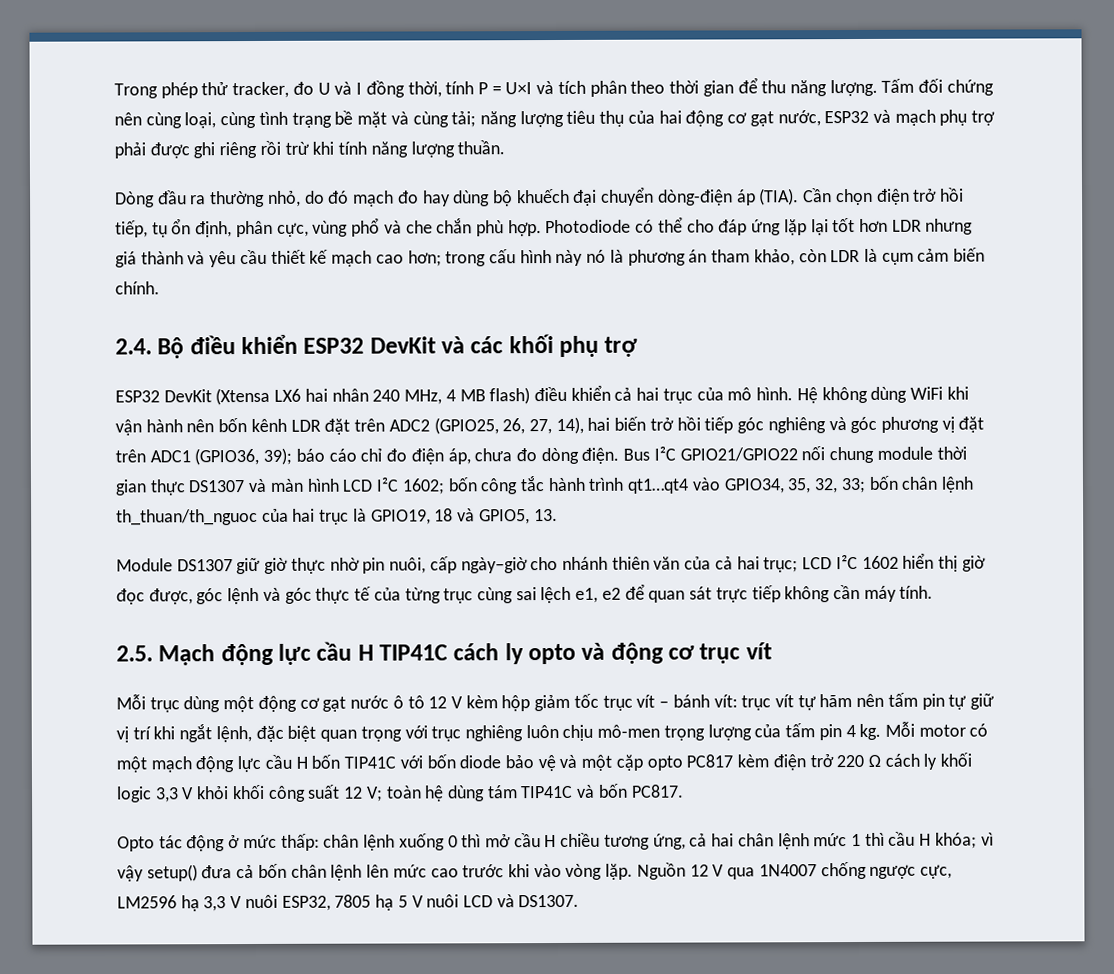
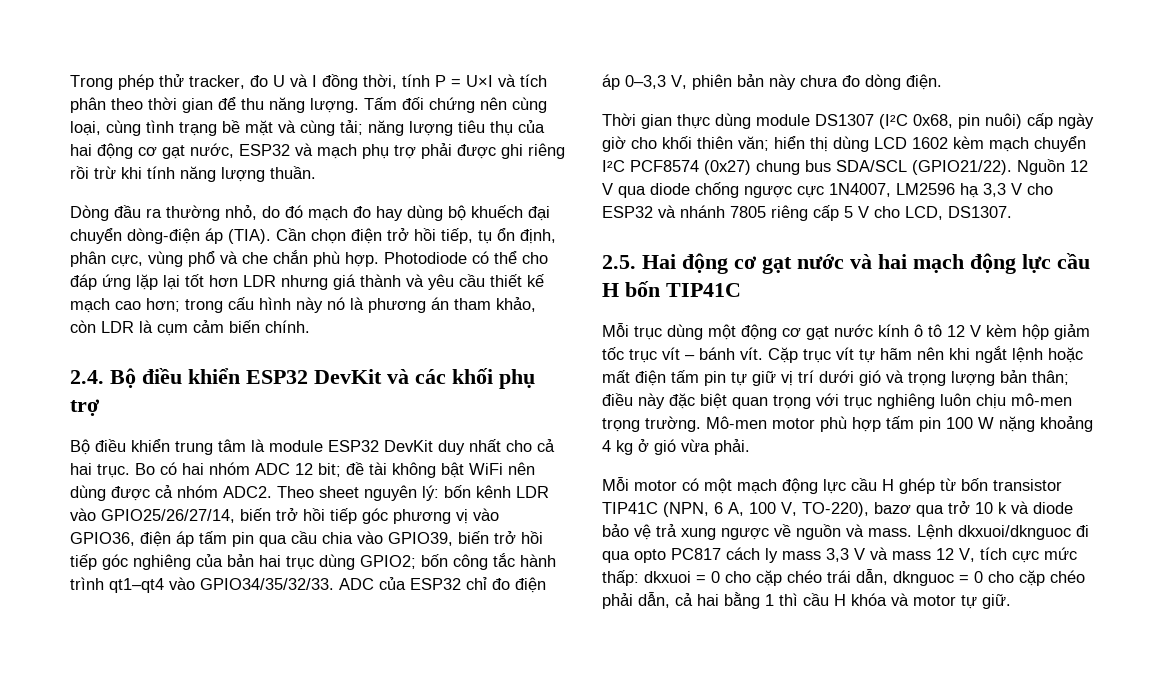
[115,384,969,406] [115,416,611,436] ESP32 DevKit (Xtensa LX6 hai nhân 240 MHz, 4 MB flash) điều khiển cả hai trục của mô hình. Hệ không dùng WiFi khi vận hành nên bốn kênh LDR đặt trên ADC2 (GPIO25, 26, 27, 14), hai -> [70,439,555,455] [70,462,535,478] [70,485,549,501] [70,508,499,524] [70,531,453,547] Bộ điều khiển trung tâm là module ESP32 DevKit duy nhất cho cả hai trục. Bo có hai nhóm ADC 12 bit; đề tài không bật WiFi nên dùng được cả nhóm ADC2. Theo sheet nguyên lý: bốn kênh LDR vào GPIO25/26/27/14, biến trở hồi tiếp góc phương vị vào GPIO36, điện áp tấm pin qua cầu chia vào GPIO39,
[828,416,985,434] [115,445,967,466] [115,476,445,496] và góc phương vị đặt trên ADC1 (GPIO36, 39); báo cáo chỉ đo điện áp, chưa đo dòng điện. Bus I²C GPIO21/GPIO22 nối chung module thời gian thực DS1307 và màn hình LCD I²C 1602; -> [196,554,416,570] của bản hai trục dùng GPIO2;
[627,475,974,494] [116,508,558,526] [116,552,986,575] [116,583,934,605] [116,641,772,666] qt1…qt4 vào GPIO34, 35, 32, 33; bốn chân lệnh th_thuan/th_nguoc của hai trục là GPIO19, 18 và GPIO5, 13. // Module DS1307 giữ giờ thực nhờ pin nuôi, cấp ngày–giờ cho nhánh thiên văn của cả hai trục; LCD I²C 1602 hiển thị giờ đọc được, góc lệnh và góc thực tế của từng trục cùng sai lệch e1, e2 để quan sát trực tiếp không cần máy tính. // 2.5. Mạch động lực cầu H TIP41C cách ly opto và động cơ trục vít -> [109,577,546,593] [602,74,942,90] [602,113,1094,129] [602,136,1086,152] [602,159,1088,175] [602,182,1053,198] [602,205,1012,221] [602,253,1090,274] [602,281,741,297] qt1–qt4 vào GPIO34/35/32/33. ADC của ESP32 chỉ đo điện áp 0–3,3 V, phiên bản này chưa đo dòng điện. // Thời gian thực dùng module DS1307 (I²C 0x68, pin nuôi) cấp ngày giờ cho khối thiên văn; hiển thị dùng LCD 1602 kèm mạch chuyển I²C PCF8574 (0x27) chung bus SDA/SCL (GPIO21/22). Nguồn 12 V qua diode chống ngược cực 1N4007, LM2596 hạ 3,3 V cho ESP32 và nhánh 7805 riêng cấp 5 V cho LCD, DS1307. // 2.5. Hai động cơ gạt nước và hai mạch động lực cầu H bốn TIP41C
(390, 702) none -> [878,324,909,337] kính
[713,694,738,708] vít: -> [740,347,798,363] vít. Cặp
(885, 700) none -> [949,346,1083,363] [602,370,666,386] khi ngắt lệnh hoặc mất điện
[153,724,252,743] khi ngắt lệnh, -> [819,370,1069,386] [602,393,665,409] dưới gió và trọng lượng bản thân; điều này
[707,723,882,741] lượng của tấm pin 4 kg. -> [645,416,1093,432] [602,439,750,455] trường. Mô-men motor phù hợp tấm pin 100 W nặng khoảng 4 kg ở gió vừa phải. //
[311,752,973,772] [116,783,684,803] [117,831,994,852] [117,861,952,882] [117,894,580,912] bốn TIP41C với bốn diode bảo vệ và một cặp opto PC817 kèm điện trở 220 Ω cách ly khối logic 3,3 V khỏi khối công suất 12 V; toàn hệ dùng tám TIP41C và bốn PC817. // Opto tác động ở mức thấp: chân lệnh xuống 0 thì mở cầu H chiều tương ứng, cả hai chân lệnh mức 1 thì cầu H khóa; vì vậy setup() đưa cả bốn chân lệnh lên mức cao trước khi vào vòng lặp. Nguồn 12 V qua 1N4007 chống ngược cực, LM2596 hạ 3,3 V nuôi ESP32, 7805 hạ 5 V nuôi LCD và DS1307. -> [899,478,1062,494] [602,501,1073,517] [602,524,1089,540] [602,547,1077,563] [602,569,1085,586] [602,592,1011,609] ghép từ bốn transistor TIP41C (NPN, 6 A, 100 V, TO-220), bazơ qua trở 10 k và diode bảo vệ trả xung ngược về nguồn và mass. Lệnh dkxuoi/dknguoc đi qua opto PC817 cách ly mass 3,3 V và mass 12 V, tích cực mức thấp: dkxuoi = 0 cho cặp chéo trái dẫn, dknguoc = 0 cho cặp chéo phải dẫn, cả hai bằng 1 thì cầu H khóa và motor tự giữ.

